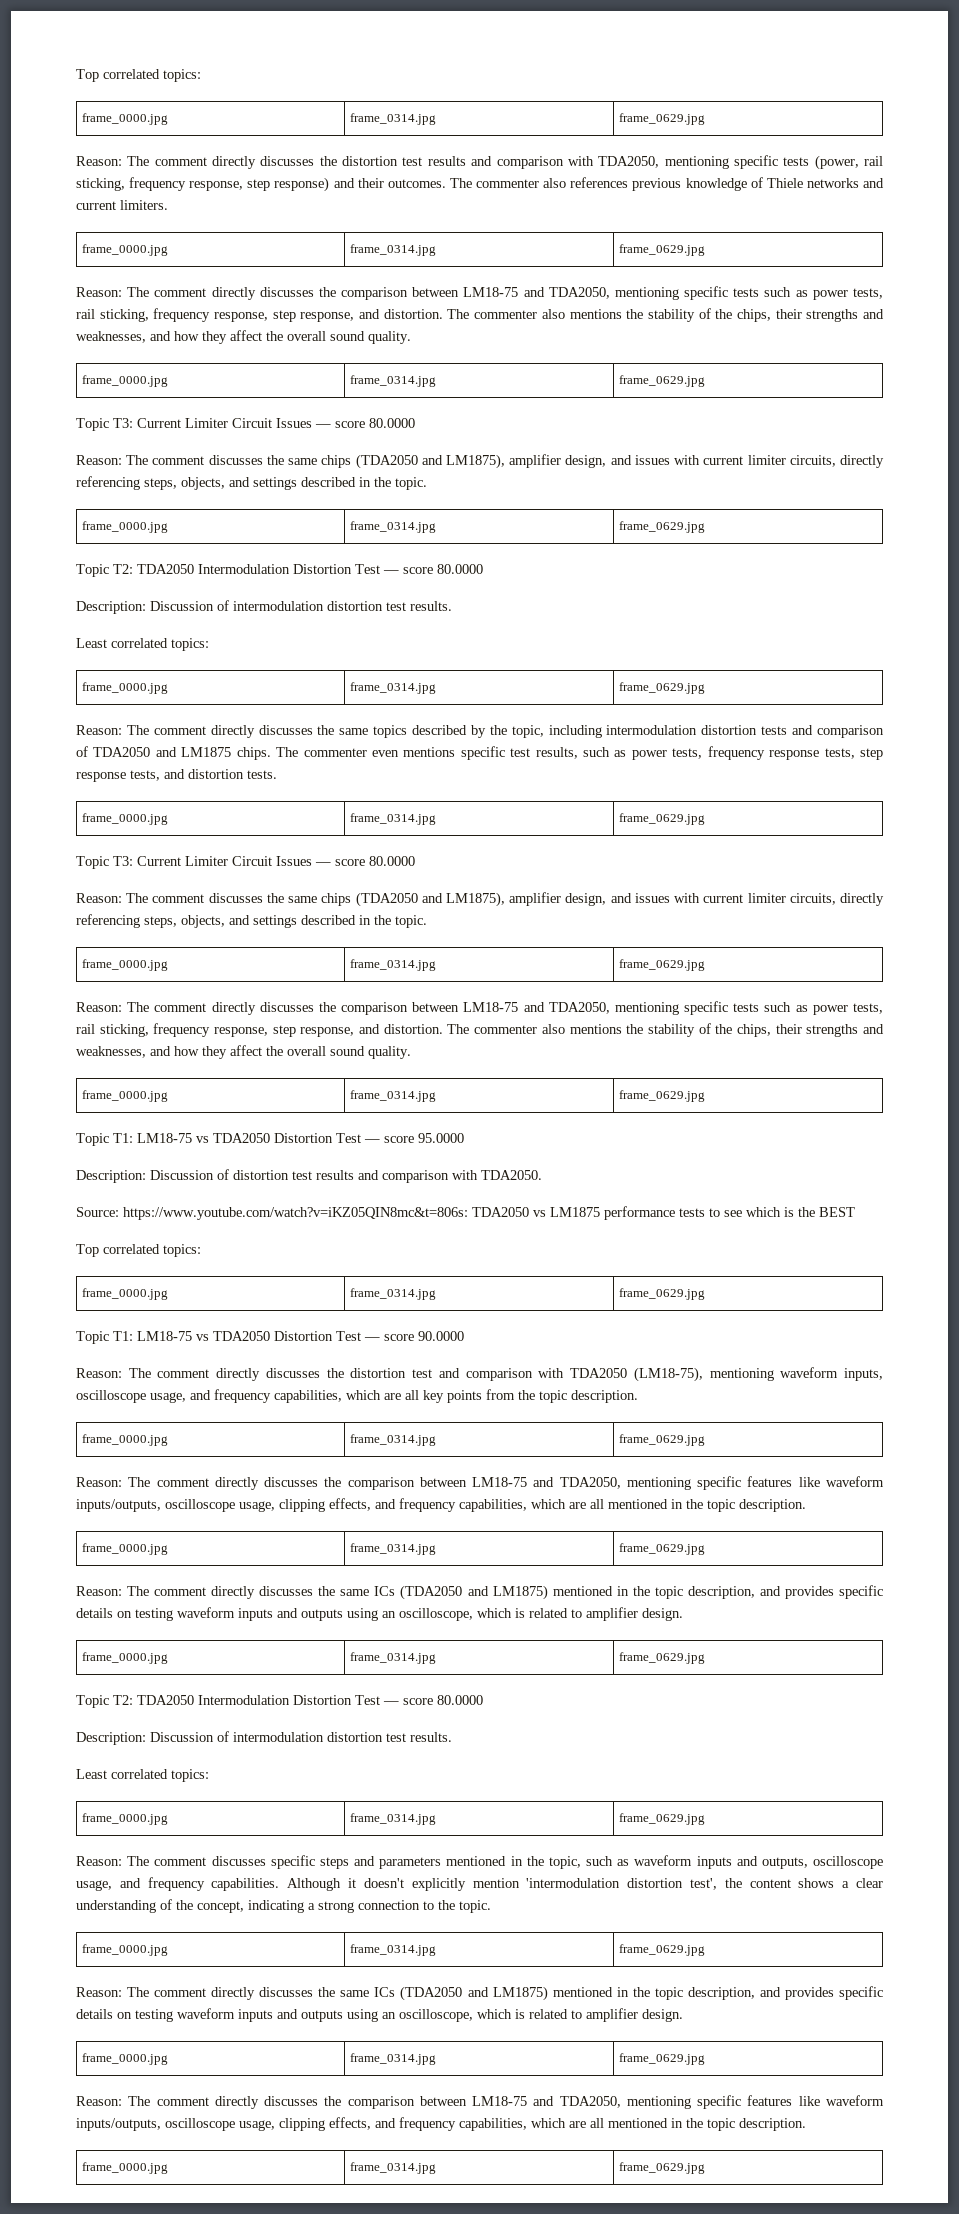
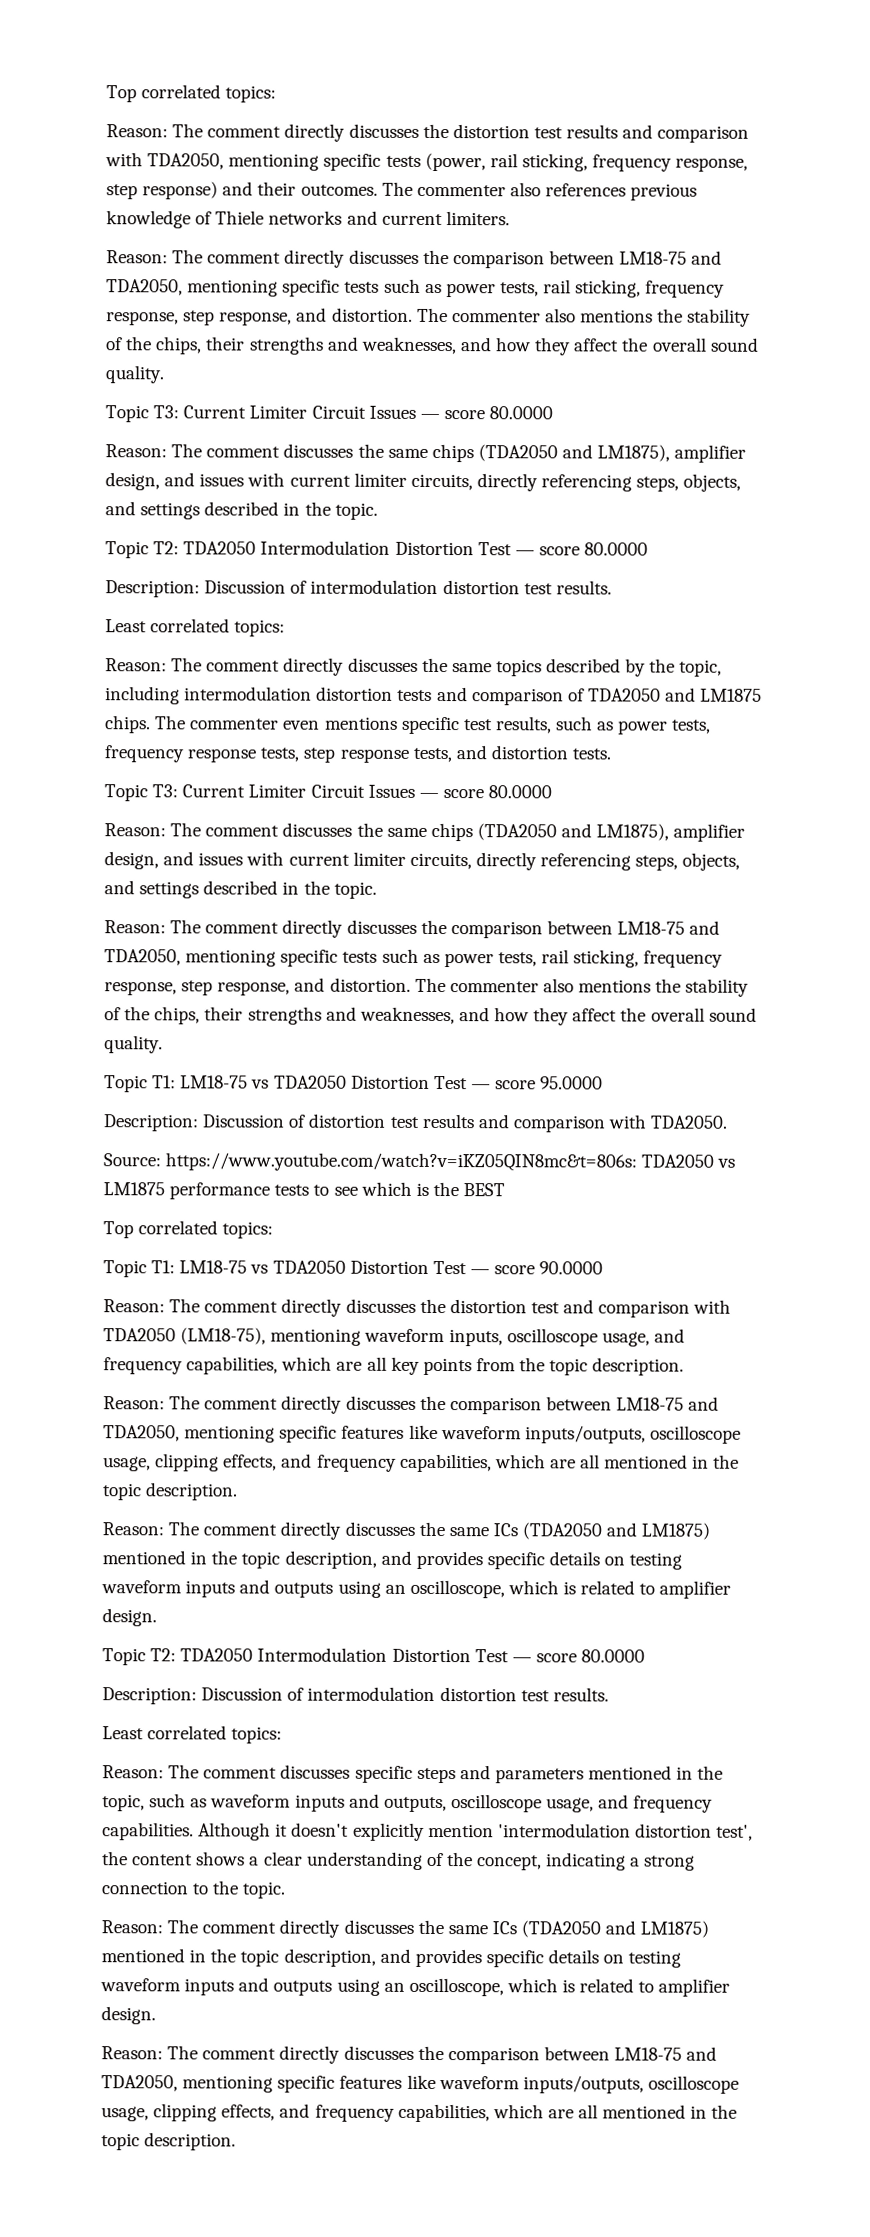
[76,69,201,82] [81,113,168,125] [349,113,436,125] [618,113,705,125] Top correlated topics: // frame_0000.jpg | frame_0314.jpg | frame_0629.jpg -> [106,84,277,103] Top correlated topics:
[81,244,168,256] [349,244,436,256] [618,244,705,256] // frame_0000.jpg | frame_0314.jpg | frame_0629.jpg -> (510, 218) none
[81,375,168,387] [349,375,436,387] [618,375,705,387] // frame_0000.jpg | frame_0314.jpg | frame_0629.jpg -> (164, 374) none
[81,521,168,533] [349,521,436,533] [618,521,705,533] // frame_0000.jpg | frame_0314.jpg | frame_0629.jpg -> (378, 511) none
[81,682,168,694] [349,682,436,694] [618,682,705,694] // frame_0000.jpg | frame_0314.jpg | frame_0629.jpg -> (286, 628) none
[81,813,168,825] [349,813,436,825] [618,813,705,825] // frame_0000.jpg | frame_0314.jpg | frame_0629.jpg -> (612, 754) none
[81,959,168,971] [349,959,436,971] [618,959,705,971] // frame_0000.jpg | frame_0314.jpg | frame_0629.jpg -> (377, 890) none
[81,1090,168,1102] [349,1090,436,1102] [618,1090,705,1102] // frame_0000.jpg | frame_0314.jpg | frame_0629.jpg -> (163, 1044) none
[81,1288,168,1300] [349,1288,436,1300] [618,1288,705,1300] // frame_0000.jpg | frame_0314.jpg | frame_0629.jpg -> (274, 1230) none
[81,1434,168,1446] [349,1434,436,1446] [618,1434,705,1446] // frame_0000.jpg | frame_0314.jpg | frame_0629.jpg -> (685, 1366) none
[81,1543,168,1555] [349,1543,436,1555] [618,1543,705,1555] // frame_0000.jpg | frame_0314.jpg | frame_0629.jpg -> (239, 1491) none
[81,1652,168,1664] [349,1652,436,1664] [618,1652,705,1664] // frame_0000.jpg | frame_0314.jpg | frame_0629.jpg -> (157, 1617) none
[81,1813,168,1825] [349,1813,436,1825] [618,1813,705,1825] // frame_0000.jpg | frame_0314.jpg | frame_0629.jpg -> (283, 1735) none
[81,1944,168,1956] [349,1944,436,1956] [618,1944,705,1956] // frame_0000.jpg | frame_0314.jpg | frame_0629.jpg -> (287, 1890) none
[81,2053,168,2065] [349,2053,436,2065] [618,2053,705,2065] // frame_0000.jpg | frame_0314.jpg | frame_0629.jpg -> (156, 2015) none
[81,2162,168,2174] [349,2162,436,2174] [618,2162,705,2174] // frame_0000.jpg | frame_0314.jpg | frame_0629.jpg -> (237, 2141) none

